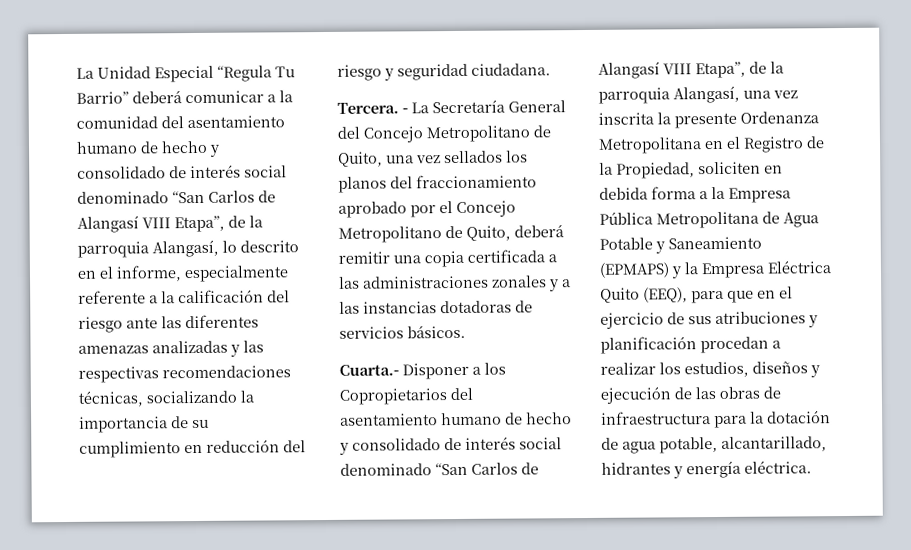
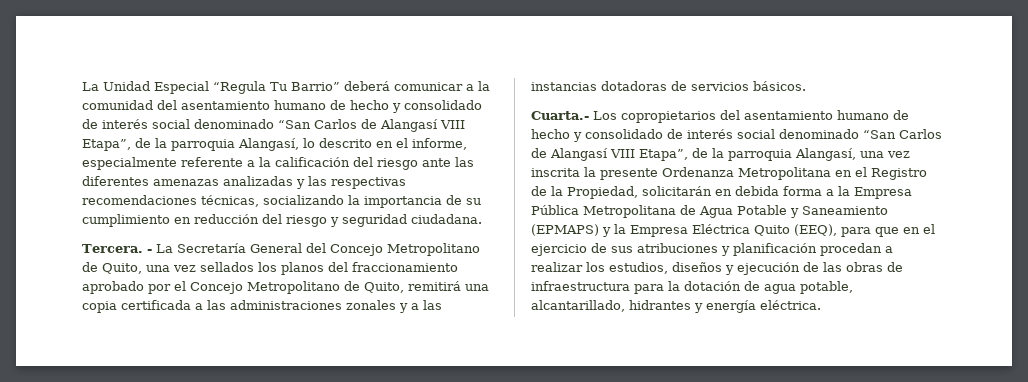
[514,224,564,238] [338,251,390,264] deberá remitir -> [408,281,461,291] remitirá
[402,362,506,380] [339,388,447,405] Disponer a los Copropietarios -> [593,111,716,123] Los copropietarios
[698,161,761,175] soliciten -> [642,186,712,196] solicitarán

